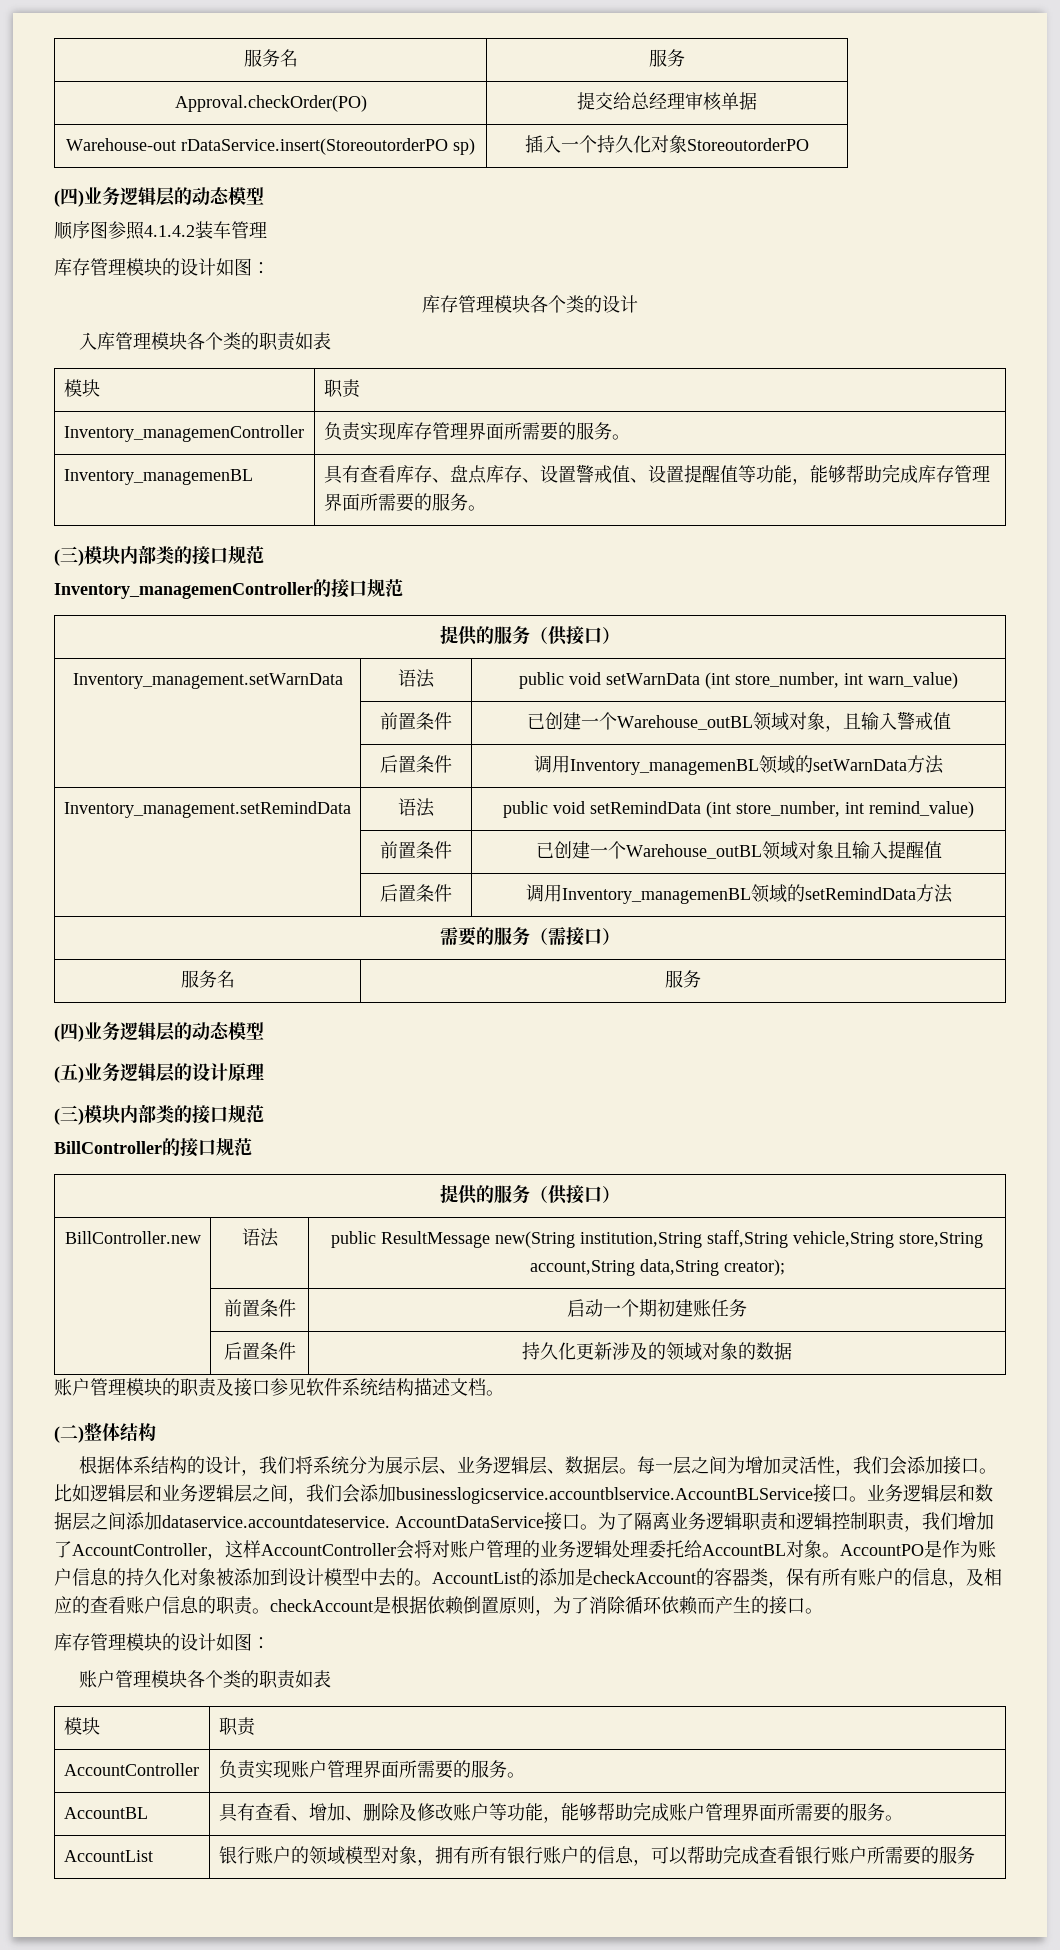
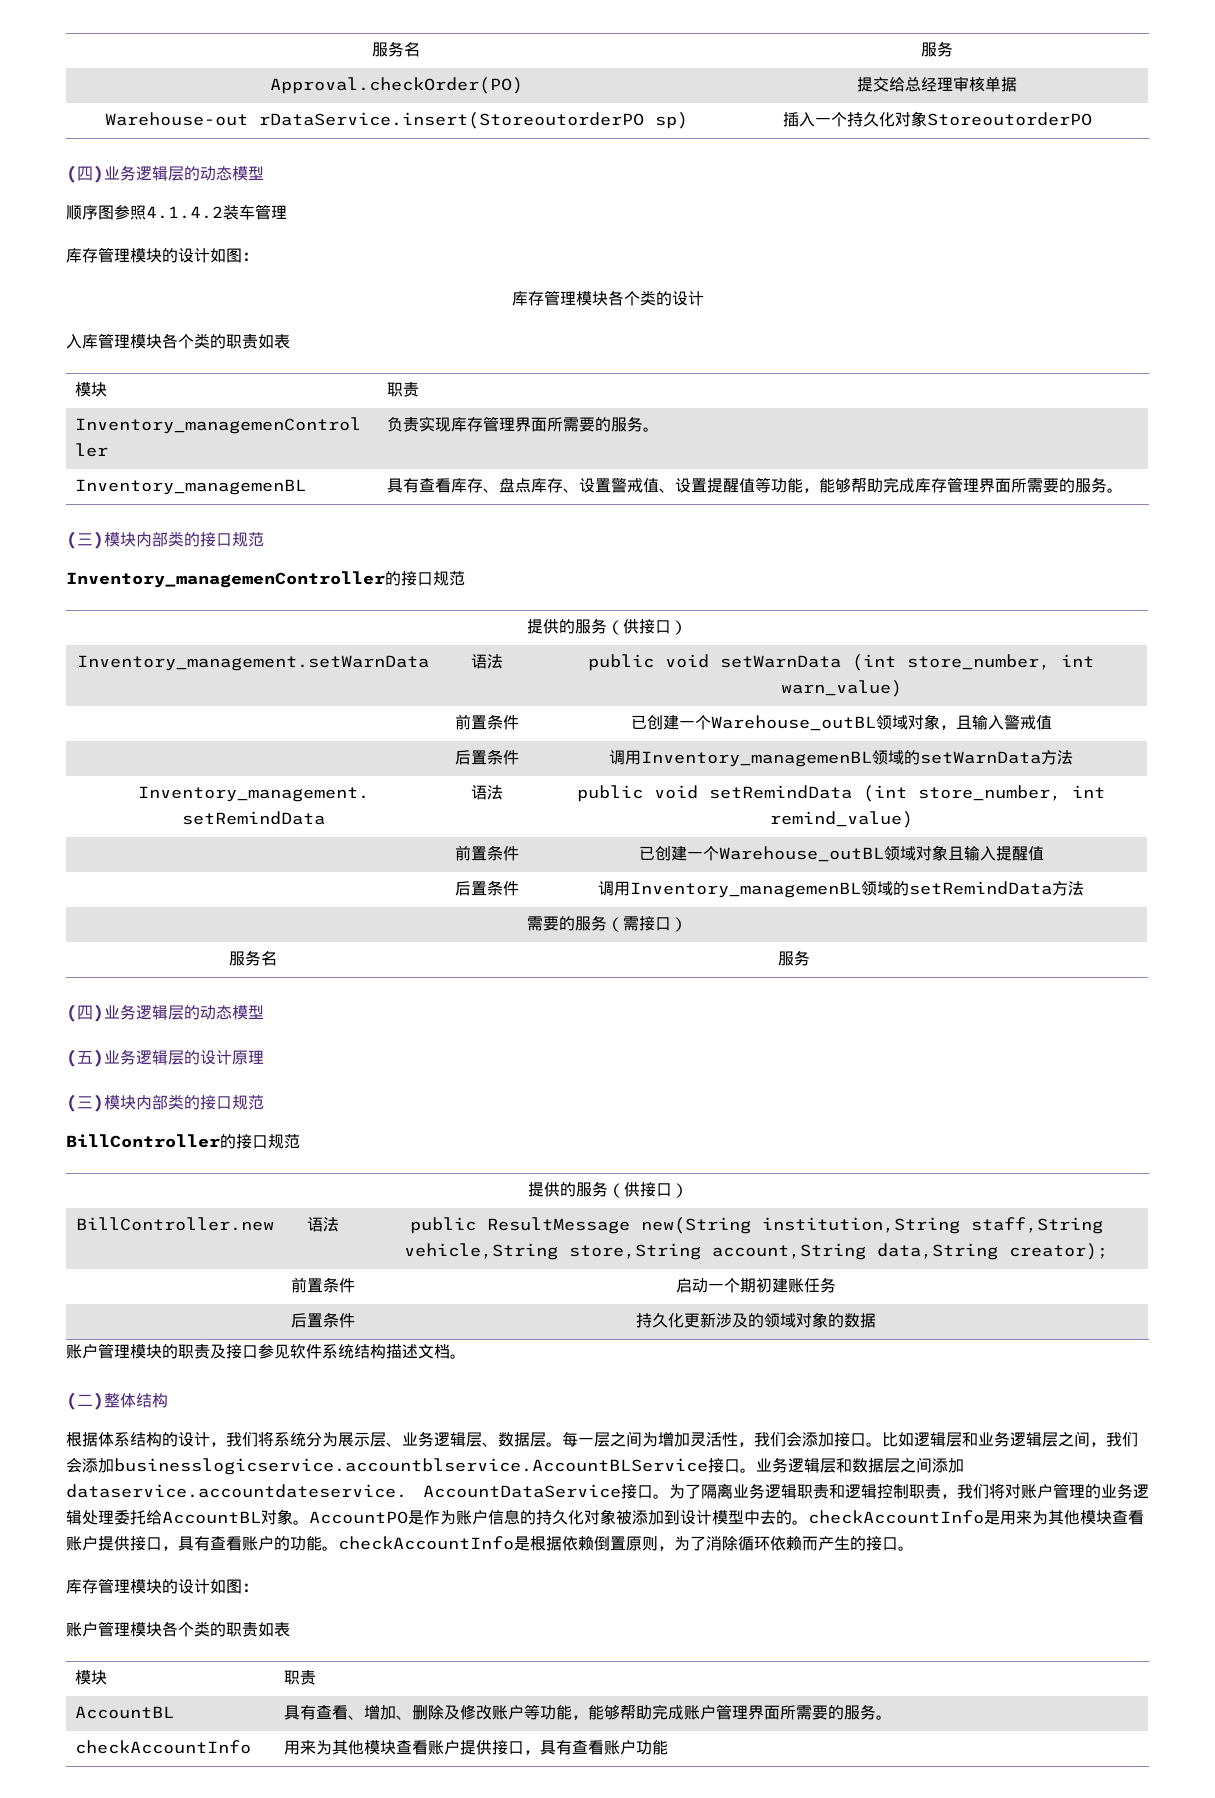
[958,1512,994,1530] [54,1540,414,1560] 增加了AccountController，这样AccountController会 -> (989, 1491) none
[432,1568,1002,1588] [54,1596,373,1615] AccountList的添加是checkAccount的容器类，保有所有账户的信息，及相应的查看账户信息的职责。checkAccount -> [808,1510,1144,1525] [66,1536,514,1551] checkAccountInfo是用来为其他模块查看账户提供接口，具有查看账户的功能。checkAccountInfo
[63,1763,199,1776] [218,1760,525,1779] // AccountController | 负责实现账户管理界面所需要的服务。 -> (316, 1677) none
[63,1850,153,1862] [218,1845,975,1866] AccountList | 银行账户的领域模型对象，拥有所有银行账户的信息，可以帮助完成查看银行账户所需要的服务 -> [74,1740,251,1754] [283,1740,668,1755] checkAccountInfo | 用来为其他模块查看账户提供接口，具有查看账户功能

